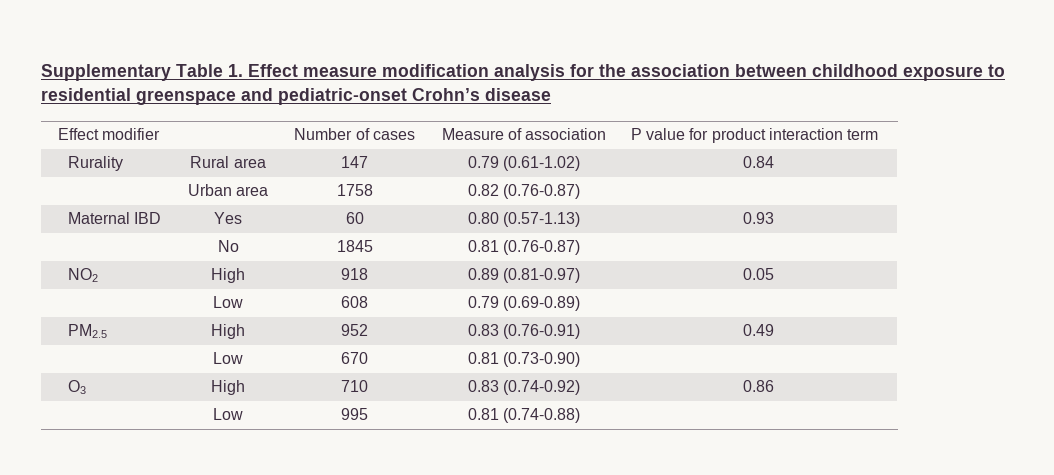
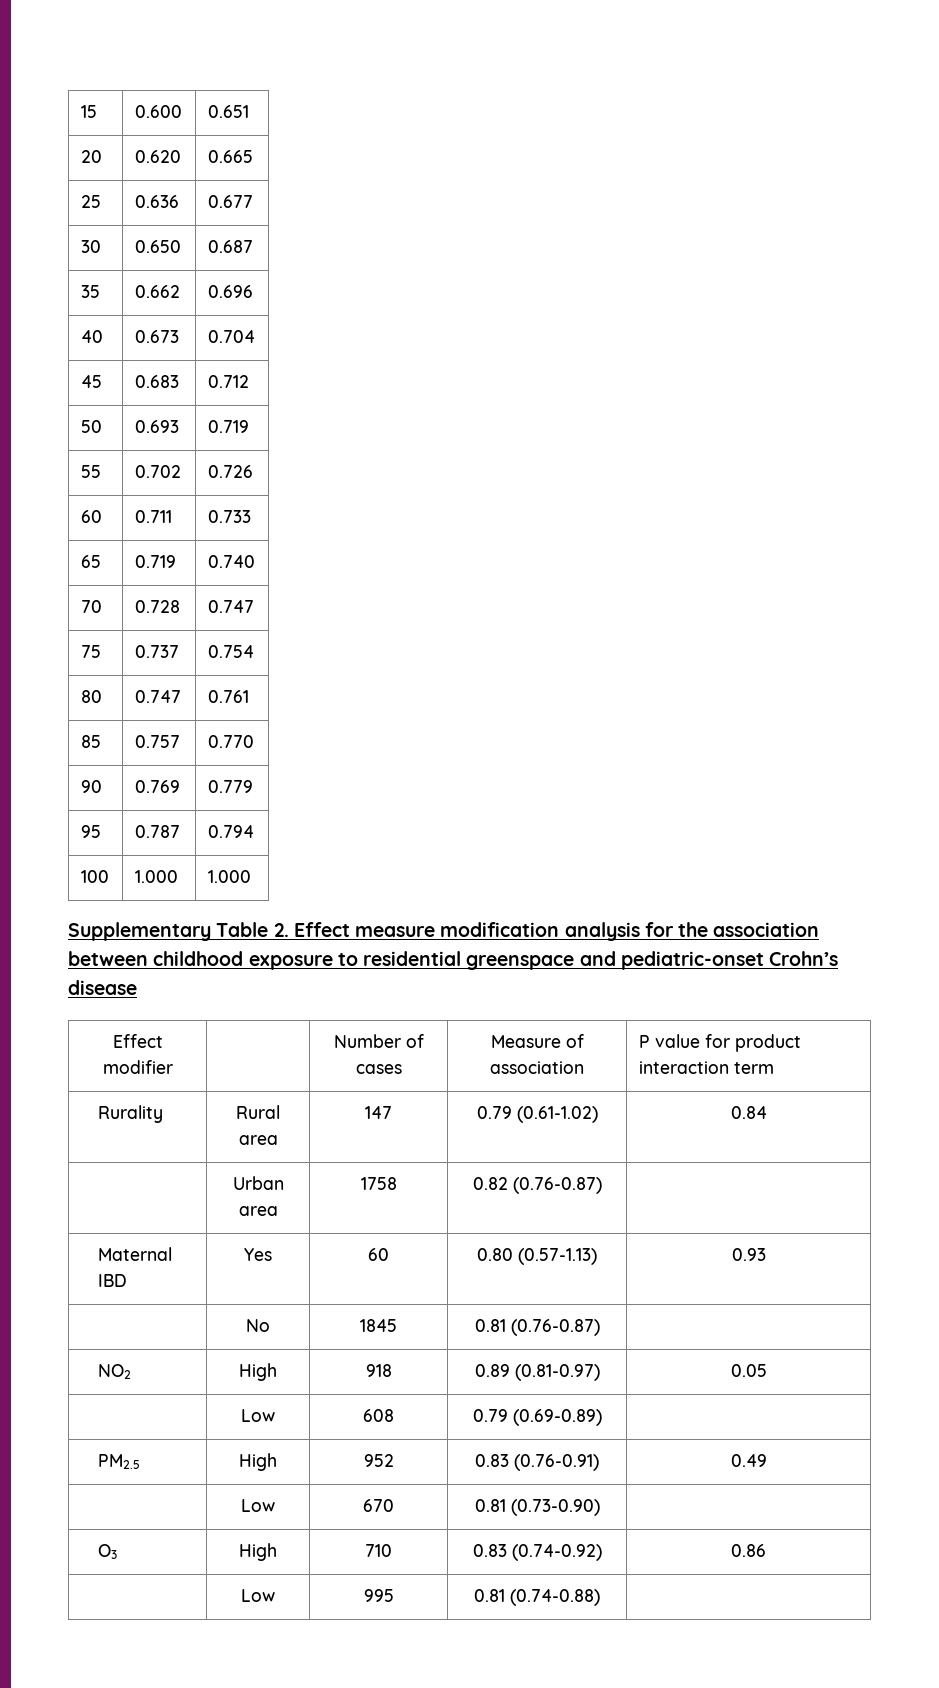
(41, 72) none -> [80,105,97,118] [134,105,182,118] [207,105,249,118] [80,150,102,163] [134,150,181,163] [207,150,253,163] [80,195,101,208] [134,195,179,208] [207,195,253,208] [80,240,101,253] [134,240,181,253] [207,240,253,253] [80,285,100,298] [134,285,180,298] [207,285,253,298] [80,330,103,343] [134,330,179,343] [207,330,255,343] [80,375,102,388] [134,375,179,388] [207,375,249,388] [80,420,102,433] [134,420,179,433] [207,420,249,433] [80,465,101,478] [134,465,181,478] [207,465,253,478] [80,510,102,523] [134,510,172,523] [207,510,251,523] [80,555,101,568] [134,555,176,568] [207,555,255,568] [80,600,102,613] [134,600,180,613] [207,600,254,613] [80,645,101,658] [134,645,179,658] [207,645,254,658] [80,690,102,703] [134,690,181,703] [207,690,249,703] [80,735,101,748] [134,735,180,748] [207,735,254,748] [80,780,102,793] [134,780,180,793] [207,780,253,793] [80,825,101,838] [134,825,180,838] [207,825,254,838] [80,870,109,883] [134,870,178,883] [207,870,251,883] 15 | 0.600 | 0.651 // 20 | 0.620 | 0.665 // 25 | 0.636 | 0.677 // 30 | 0.650 | 0.687 // 35 | 0.662 | 0.696 // 40 | 0.673 | 0.704 // 45 | 0.683 | 0.712 // 50 | 0.693 | 0.719 // 55 | 0.702 | 0.726 // 60 | 0.711 | 0.733 // 65 | 0.719 | 0.740 // 70 | 0.728 | 0.747 // 75 | 0.737 | 0.754 // 80 | 0.747 | 0.761 // 85 | 0.757 | 0.770 // 90 | 0.769 | 0.779 // 95 | 0.787 | 0.794 // 100 | 1.000 | 1.000 //
[228,64,243,77] 1. -> [273,923,289,937] 2.

